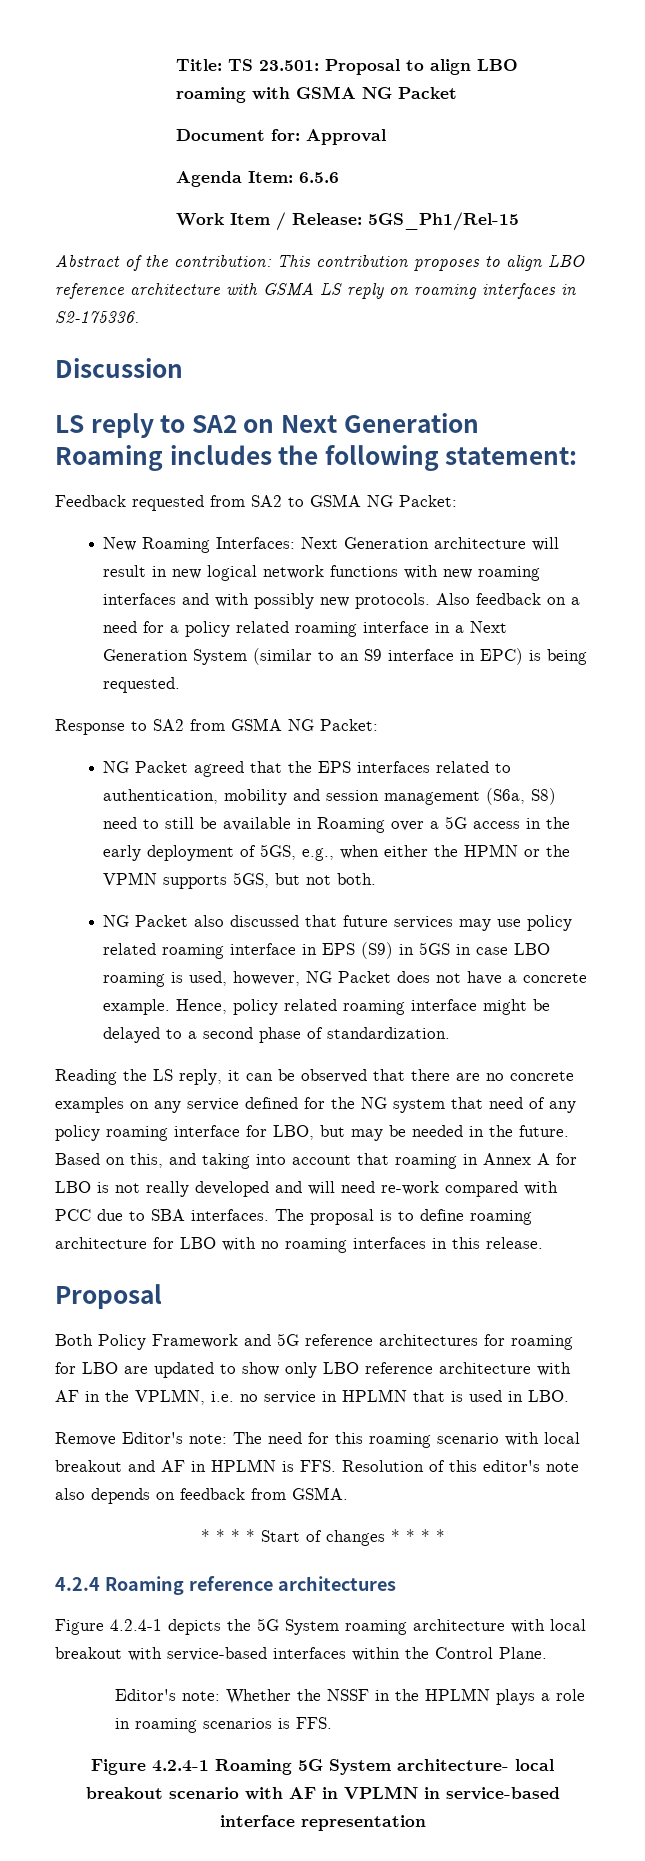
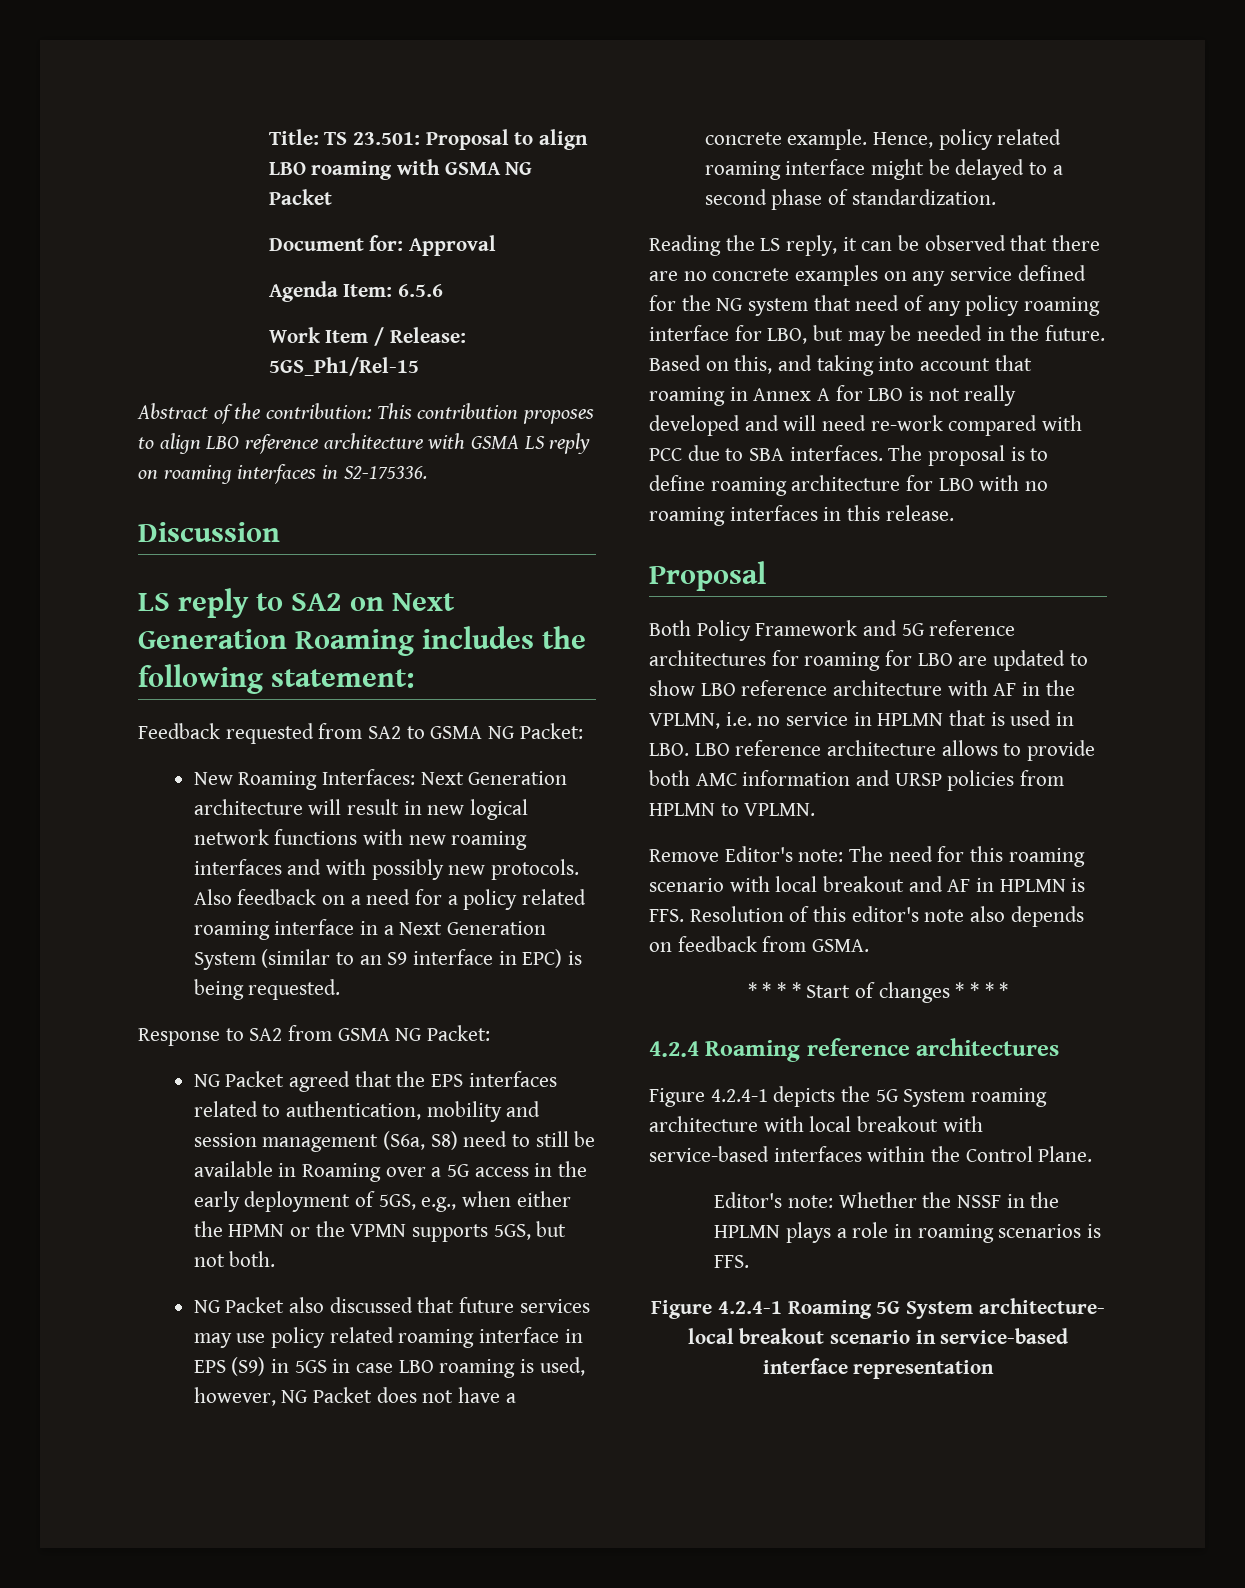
[285,1362,317,1378] only -> (695, 688) none
(569, 1396) none -> [694,740,1096,761] [649,770,1065,791] [649,803,816,816] LBO reference architecture allows to provide both AMC information and URSP policies from HPLMN to VPLMN.
[244,1786,418,1800] with AF in VPLMN -> (910, 1337) none

